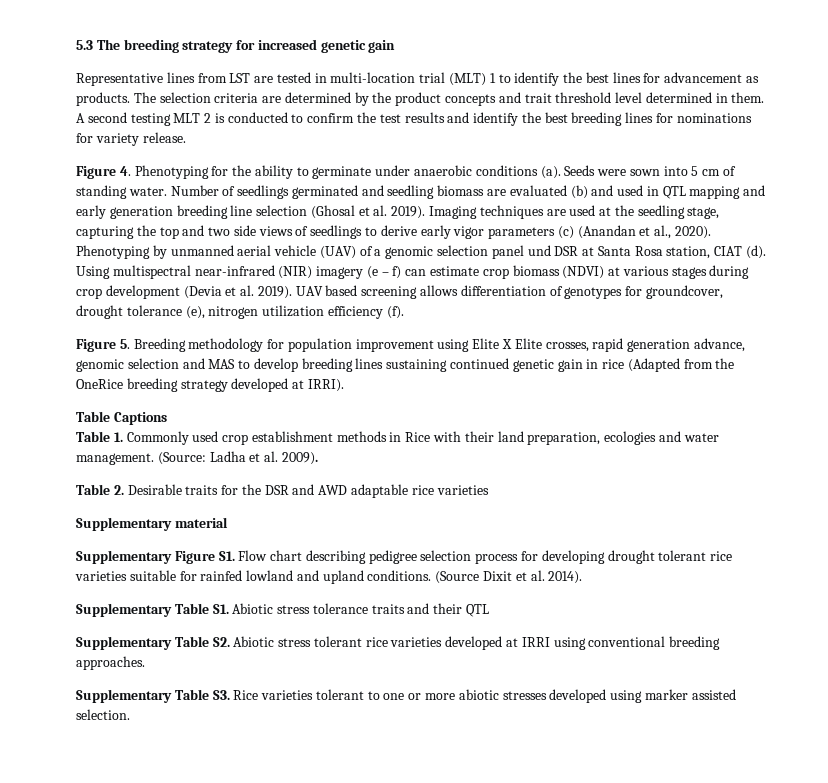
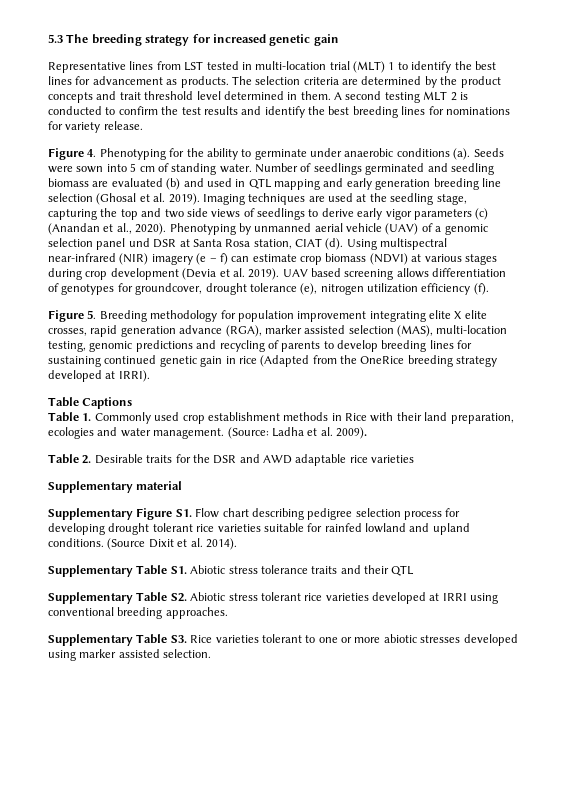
[254,76,274,83] are -> (204, 66) none
[437,338,745,352] [76,358,236,372] using Elite X Elite crosses, rapid generation advance, genomic selection and MAS -> [369,310,487,322] [48,325,508,337] [48,340,321,352] integrating elite X elite crosses, rapid generation advance (RGA), marker assisted selection (MAS), multi-location testing, genomic predictions and recycling of parents
(384, 363) none -> [457,340,473,349] for

